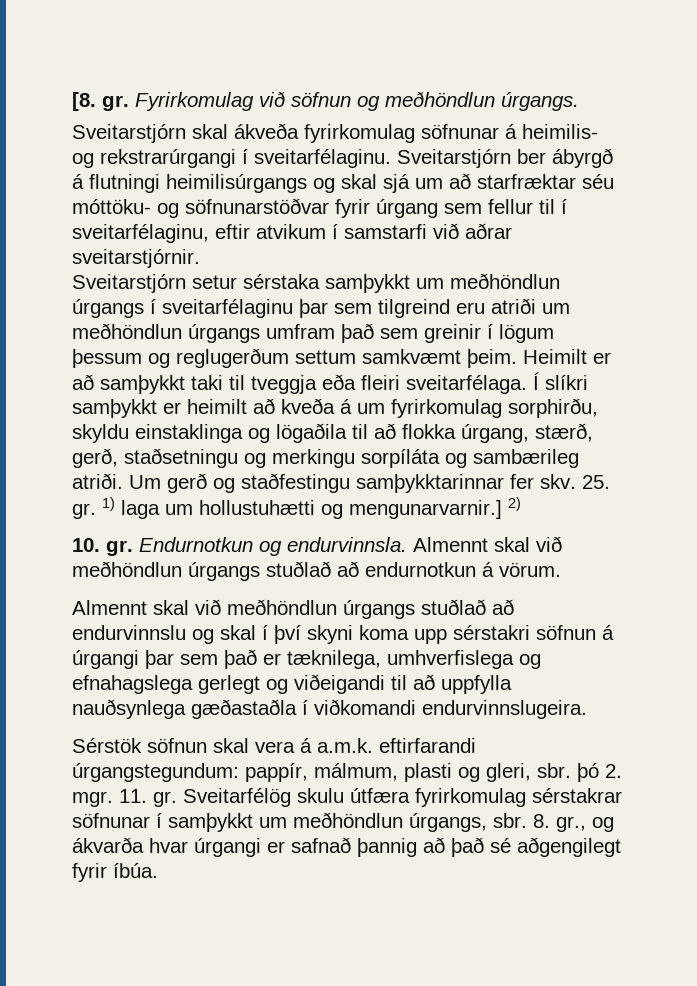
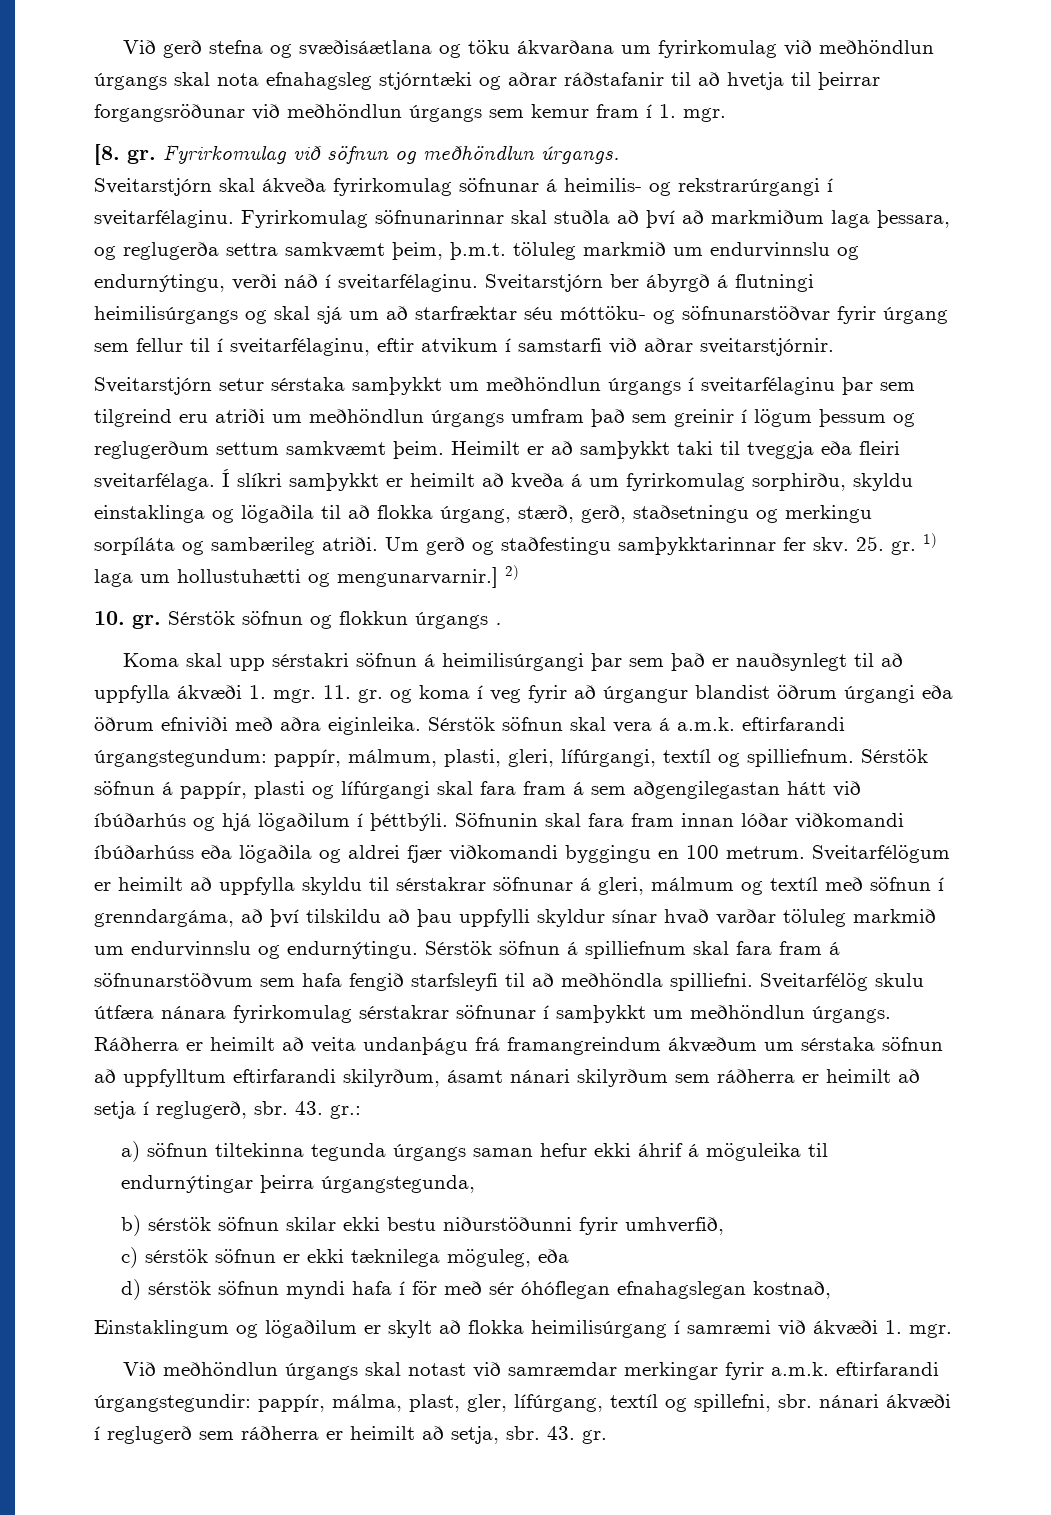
(72, 101) none -> [122,40,934,58] [94,72,880,90] [94,104,726,122] Við gerð stefna og svæðisáætlana og töku ákvarðana um fyrirkomulag við meðhöndlun úrgangs skal nota efnahagsleg stjórntæki og aðrar ráðstafanir til að hvetja til þeirrar forgangsröðunar við meðhöndlun úrgangs sem kemur fram í 1. mgr. //
(391, 158) none -> [241,210,950,228] [94,242,859,260] [94,274,478,292] Fyrirkomulag söfnunarinnar skal stuðla að því að markmiðum laga þessara, og reglugerða settra samkvæmt þeim, þ.m.t. töluleg markmið um endurvinnslu og endurnýtingu, verði náð í sveitarfélaginu.
[139,536,562,556] [72,561,561,581] [72,599,514,619] [72,625,409,644] Endurnotkun og endurvinnsla. Almennt skal við meðhöndlun úrgangs stuðlað að endurnotkun á vörum. // Almennt skal við meðhöndlun úrgangs stuðlað að endurvinnslu og skal í því skyni koma -> [168,611,501,629] [122,653,222,667] Sérstök söfnun og flokkun úrgangs . // Koma skal
[72,650,139,669] úrgangi -> [441,653,584,671] heimilisúrgangi
[287,650,541,669] [72,674,512,694] [72,699,587,719] tæknilega, umhverfislega og efnahagslega gerlegt og viðeigandi til að uppfylla nauðsynlega gæðastaðla í viðkomandi endurvinnslugeira. // -> [735,653,903,671] [94,685,953,703] [94,717,421,735] nauðsynlegt til að uppfylla ákvæði 1. mgr. 11. gr. og koma í veg fyrir að úrgangur blandist öðrum úrgangi eða öðrum efniviði með aðra eiginleika.
[404,763,622,782] [72,789,177,807] plasti og gleri, sbr. þó 2. mgr. 11. gr. -> [444,749,928,767] [94,781,861,799] [94,813,904,831] [94,845,950,863] [94,877,944,895] [94,909,936,927] [94,941,840,959] [94,973,753,991] plasti, gleri, lífúrgangi, textíl og spilliefnum. Sérstök söfnun á pappír, plasti og lífúrgangi skal fara fram á sem aðgengilegastan hátt við íbúðarhús og hjá lögaðilum í þéttbýli. Söfnunin skal fara fram innan lóðar viðkomandi íbúðarhúss eða lögaðila og aldrei fjær viðkomandi byggingu en 100 metrum. Sveitarfélögum er heimilt að uppfylla skyldu til sérstakrar söfnunar á gleri, málmum og textíl með söfnun í grenndargáma, að því tilskildu að þau uppfylli skyldur sínar hvað varðar töluleg markmið um endurvinnslu og endurnýtingu. Sérstök söfnun á spilliefnum skal fara fram á söfnunarstöðvum sem hafa fengið starfsleyfi til að meðhöndla spilliefni.
(410, 795) none -> [161,1006,226,1019] nánara
[409,813,614,832] [72,837,621,857] [72,863,158,882] úrgangs, sbr. 8. gr., og ákvarða hvar úrgangi er safnað þannig að það sé aðgengilegt fyrir íbúa. -> [812,1006,891,1023] [94,1037,943,1055] [94,1069,920,1087] [94,1101,361,1119] [120,1141,828,1162] [120,1175,475,1193] [120,1215,724,1236] [120,1247,569,1268] [120,1279,831,1300] [94,1320,952,1338] [122,1362,939,1380] [94,1394,951,1412] [94,1426,607,1444] úrgangs. Ráðherra er heimilt að veita undanþágu frá framangreindum ákvæðum um sérstaka söfnun að uppfylltum eftirfarandi skilyrðum, ásamt nánari skilyrðum sem ráðherra er heimilt að setja í reglugerð, sbr. 43. gr.: // a) söfnun tiltekinna tegunda úrgangs saman hefur ekki áhrif á möguleika til endurnýtingar þeirra úrgangstegunda, // b) sérstök söfnun skilar ekki bestu niðurstöðunni fyrir umhverfið, // c) sérstök söfnun er ekki tæknilega möguleg, eða // d) sérstök söfnun myndi hafa í för með sér óhóflegan efnahagslegan kostnað, // Einstaklingum og lögaðilum er skylt að flokka heimilisúrgang í samræmi við ákvæði 1. mgr. // Við meðhöndlun úrgangs skal notast við samræmdar merkingar fyrir a.m.k. eftirfarandi úrgangstegundir: pappír, málma, plast, gler, lífúrgang, textíl og spillefni, sbr. nánari ákvæði í reglugerð sem ráðherra er heimilt að setja, sbr. 43. gr.

